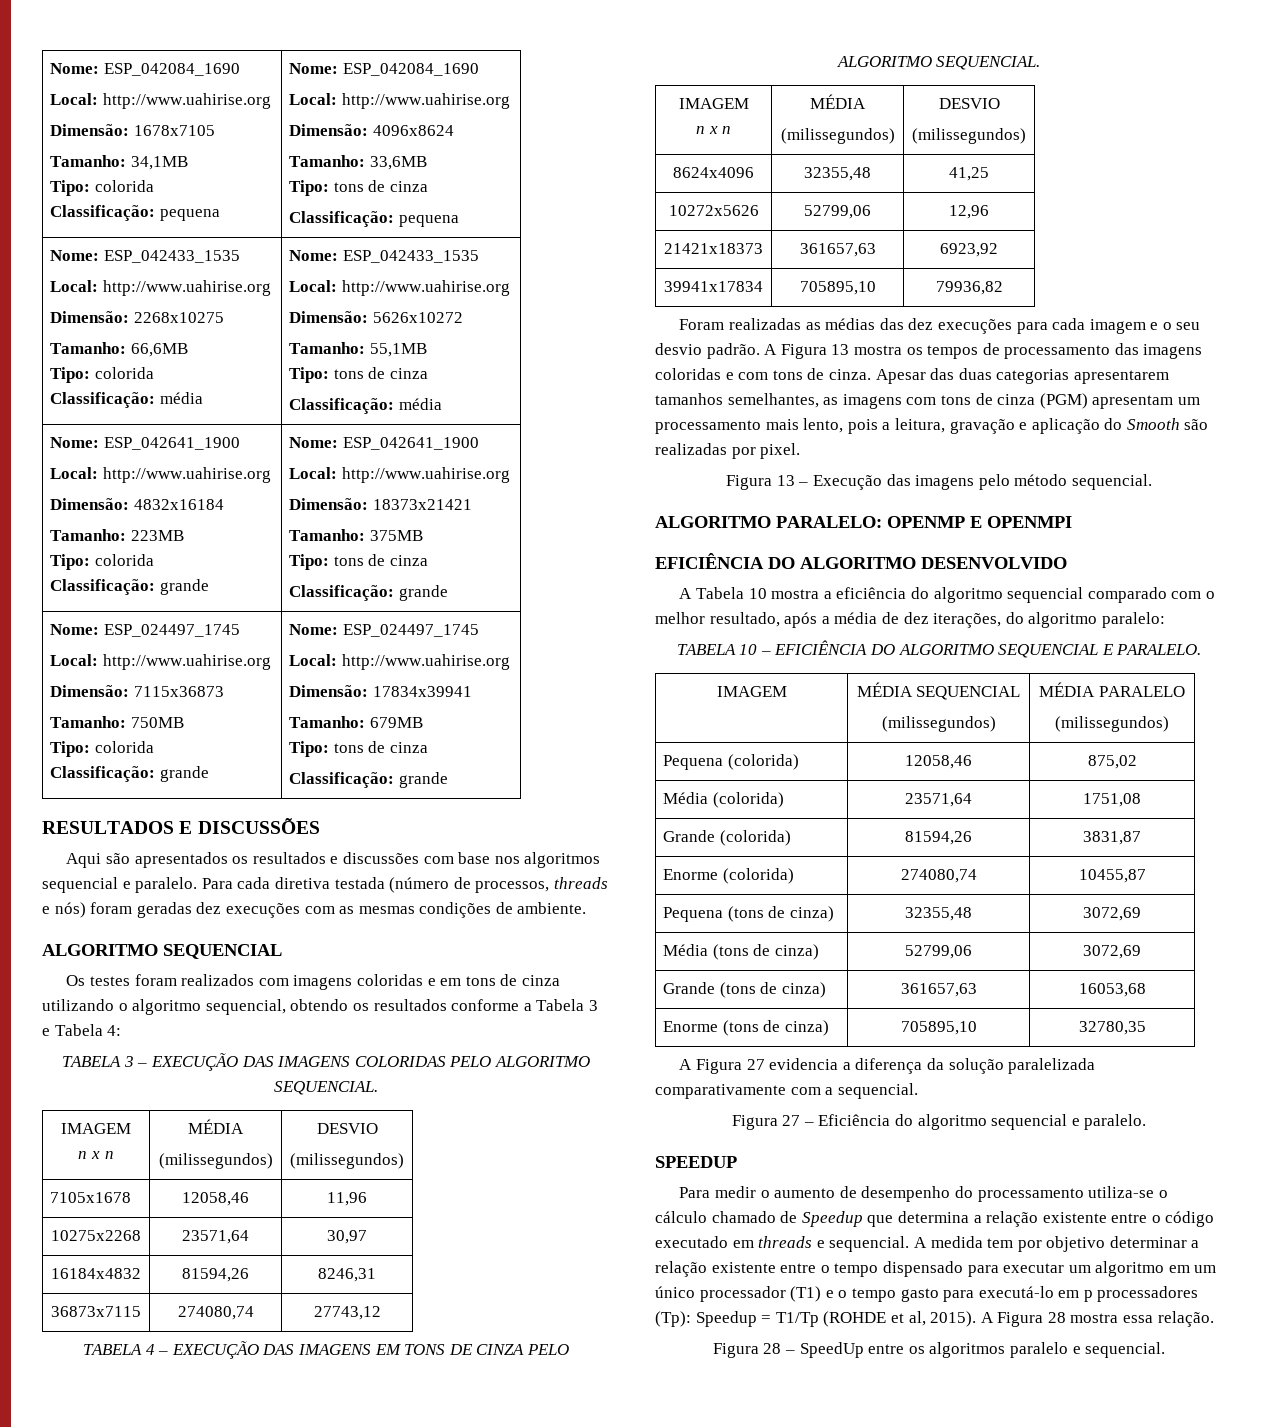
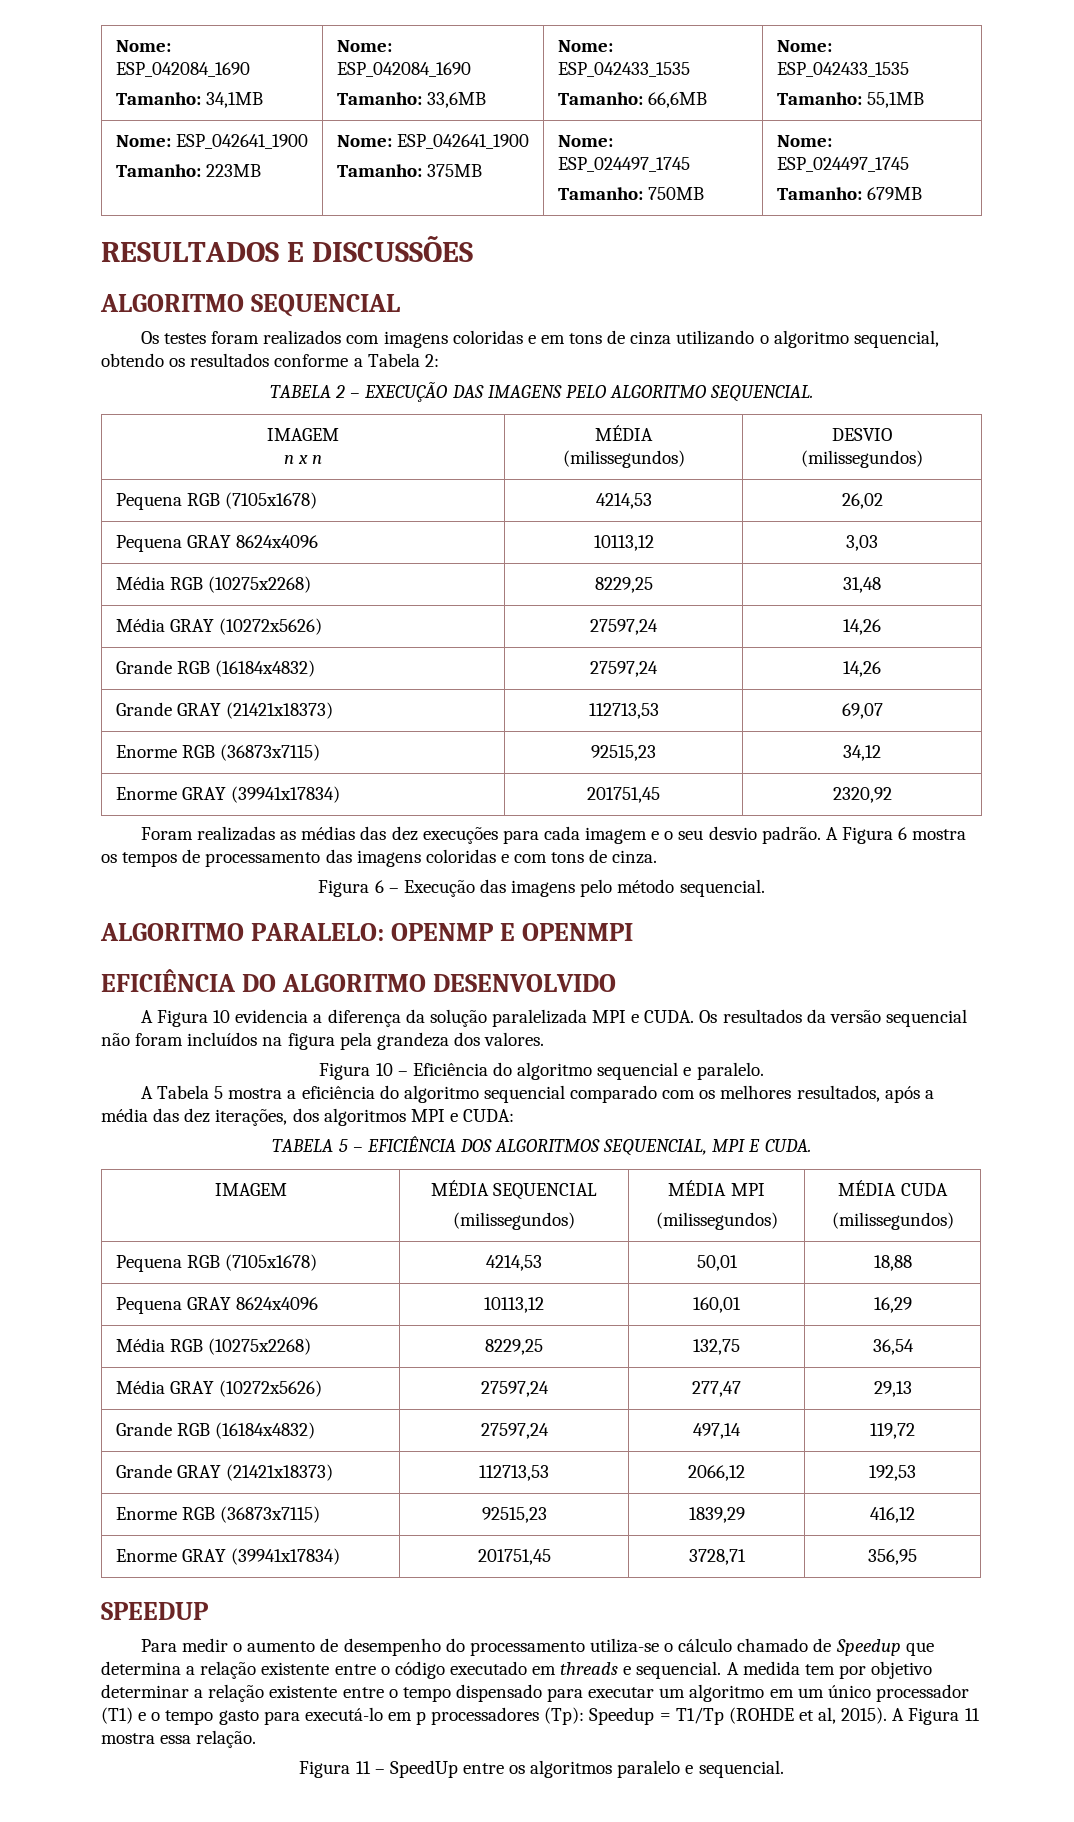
[50,63,240,76] [50,93,271,109] [50,124,215,136] [50,155,188,170] [50,180,154,196] [50,205,220,221] [289,63,479,76] [289,93,510,109] [289,124,454,136] [289,155,427,170] [289,180,429,196] [289,211,459,227] [50,250,240,263] [50,280,271,296] [50,311,224,323] [50,342,188,357] [50,367,154,383] [50,392,203,408] [289,250,479,263] [289,280,510,296] [289,311,463,323] [289,342,427,357] [289,367,429,383] [289,398,442,414] [50,437,240,450] [50,467,271,483] [50,498,224,510] [50,529,184,541] [50,554,154,570] [50,579,209,595] [289,437,479,450] [289,467,510,483] [289,498,472,510] [289,529,423,541] [289,554,429,570] [289,585,448,601] [50,624,240,637] [50,654,271,670] [50,685,224,697] [50,716,184,728] [50,741,154,757] [50,766,209,782] [289,624,479,637] [289,654,510,670] [289,685,472,697] [289,716,423,728] [289,741,429,757] [289,772,448,788] [42,818,320,834] [66,852,601,868] [42,877,608,893] [42,902,587,918] Nome: ESP_042084_1690 // Local: http://www.uahirise.org // Dimensão: 1678x7105 // Tamanho: 34,1MB // Tipo: colorida // Classificação: pequena | Nome: ESP_042084_1690 // Local: http://www.uahirise.org // Dimensão: 4096x8624 // Tamanho: 33,6MB // Tipo: tons de cinza // Classificação: pequena // Nome: ESP_042433_1535 // Local: http://www.uahirise.org // Dimensão: 2268x10275 // Tamanho: 66,6MB // Tipo: colorida // Classificação: média | Nome: ESP_042433_1535 // Local: http://www.uahirise.org // Dimensão: 5626x10272 // Tamanho: 55,1MB // Tipo: tons de cinza // Classificação: média // Nome: ESP_042641_1900 // Local: http://www.uahirise.org // Dimensão: 4832x16184 // Tamanho: 223MB // Tipo: colorida // Classificação: grande | Nome: ESP_042641_1900 // Local: http://www.uahirise.org // Dimensão: 18373x21421 // Tamanho: 375MB // Tipo: tons de cinza // Classificação: grande // Nome: ESP_024497_1745 // Local: http://www.uahirise.org // Dimensão: 7115x36873 // Tamanho: 750MB // Tipo: colorida // Classificação: grande | Nome: ESP_024497_1745 // Local: http://www.uahirise.org // Dimensão: 17834x39941 // Tamanho: 679MB // Tipo: tons de cinza // Classificação: grande // RESULTADOS E DISCUSSÕES // Aqui são apresentados os resultados e discussões com base nos algoritmos sequencial e paralelo. Para cada diretiva testada (número de processos, threads e nós) foram geradas dez execuções com as mesmas condições de ambiente. -> [115,40,171,52] [115,62,250,77] [115,92,263,108] [336,40,392,52] [336,62,471,77] [336,92,486,108] [557,40,613,52] [557,62,690,77] [557,92,707,108] [776,40,832,52] [776,62,909,77] [776,92,924,108] [115,134,308,149] [115,164,261,177] [336,134,529,149] [336,164,482,177] [557,135,613,147] [557,157,690,172] [557,187,704,200] [776,135,832,147] [776,157,909,172] [776,187,922,200] [101,236,473,262] Nome: ESP_042084_1690 // Tamanho: 34,1MB | Nome: ESP_042084_1690 // Tamanho: 33,6MB | Nome: ESP_042433_1535 // Tamanho: 66,6MB | Nome: ESP_042433_1535 // Tamanho: 55,1MB // Nome: ESP_042641_1900 // Tamanho: 223MB | Nome: ESP_042641_1900 // Tamanho: 375MB | Nome: ESP_024497_1745 // Tamanho: 750MB | Nome: ESP_024497_1745 // Tamanho: 679MB // RESULTADOS E DISCUSSÕES
[588,1000,598,1011] [42,1024,122,1036] [62,1053,446,1071] 3 e Tabela 4: // TABELA 3 – EXECUÇÃO DAS IMAGENS COLORIDAS -> [424,354,439,367] [269,381,562,402] 2: // TABELA 2 – EXECUÇÃO DAS IMAGENS
[50,1192,132,1203] [182,1192,249,1206] [327,1192,367,1206] [51,1230,141,1241] [182,1230,249,1244] [327,1230,367,1244] [51,1268,141,1279] [182,1268,249,1282] [318,1268,376,1282] [51,1306,141,1317] [177,1306,254,1320] [313,1306,381,1320] [83,1341,569,1359] [836,56,1041,70] [678,98,749,109] [695,126,732,134] [810,94,866,109] [780,128,895,144] [938,98,1000,109] [912,128,1026,144] [673,167,754,178] [804,167,871,181] [949,167,989,181] [668,205,759,216] [804,205,871,219] [949,205,989,219] [664,243,763,254] [799,243,876,257] [940,243,998,257] [664,281,763,292] [799,281,876,295] [935,281,1003,295] 7105x1678 | 12058,46 | 11,96 // 10275x2268 | 23571,64 | 30,97 // 16184x4832 | 81594,26 | 8246,31 // 36873x7115 | 274080,74 | 27743,12 // TABELA 4 – EXECUÇÃO DAS IMAGENS EM TONS DE CINZA PELO ALGORITMO SEQUENCIAL. // IMAGEM // n x n | MÉDIA // (milissegundos) | DESVIO // (milissegundos) // 8624x4096 | 32355,48 | 41,25 // 10272x5626 | 52799,06 | 12,96 // 21421x18373 | 361657,63 | 6923,92 // 39941x17834 | 705895,10 | 79936,82 -> [115,492,317,510] [595,493,652,509] [841,493,883,509] [115,535,318,552] [593,535,654,551] [846,535,878,551] [115,576,311,593] [594,577,653,593] [843,577,881,593] [115,618,322,635] [590,619,658,635] [843,619,881,635] [115,660,315,677] [590,661,658,677] [843,661,881,677] [115,702,333,719] [588,703,659,719] [841,703,883,719] [115,744,320,761] [591,745,656,761] [843,745,881,761] [115,786,340,803] [587,787,660,803] [832,787,892,803] Pequena RGB (7105x1678) | 4214,53 | 26,02 // Pequena GRAY 8624x4096 | 10113,12 | 3,03 // Média RGB (10275x2268) | 8229,25 | 31,48 // Média GRAY (10272x5626) | 27597,24 | 14,26 // Grande RGB (16184x4832) | 27597,24 | 14,26 // Grande GRAY (21421x18373) | 112713,53 | 69,07 // Enorme RGB (36873x7115) | 92515,23 | 34,12 // Enorme GRAY (39941x17834) | 201751,45 | 2320,92
[831,344,850,355] 13 -> [898,827,908,840] 6
[875,368,1169,384] [655,393,1200,409] [655,418,1209,434] [655,443,801,459] [726,475,795,490] Apesar das duas categorias apresentarem tamanhos semelhantes, as imagens com tons de cinza (PGM) apresentam um processamento mais lento, pois a leitura, gravação e aplicação do Smooth são realizadas por pixel. // Figura 13 -> [318,880,384,897] // Figura 6
(1067, 563) none -> [140,1009,967,1027] [101,1032,545,1050] [319,1062,764,1080] // A Figura 10 evidencia a diferença da solução paralelizada MPI e CUDA. Os resultados da versão sequencial não foram incluídos na figura pela grandeza dos valores. // Figura 10 – Eficiência do algoritmo sequencial e paralelo.
[748,588,767,599] 10 -> [214,1086,224,1099] 5
[1205,591,1215,599] [655,612,780,627] o melhor resultado, -> [699,1085,880,1102] os melhores resultados,
[881,612,899,624] de -> [153,1108,180,1122] das
[1005,612,1165,628] [676,644,758,655] do algoritmo paralelo: // TABELA 10 -> [292,1108,515,1126] [272,1139,348,1152] dos algoritmos MPI e CUDA: // TABELA 5
[870,644,1202,658] DO ALGORITMO SEQUENCIAL E PARALELO. -> [459,1139,811,1156] DOS ALGORITMOS SEQUENCIAL, MPI E CUDA.
[1098,686,1185,697] [1055,716,1169,732] [663,754,799,770] [905,755,972,769] [1087,755,1137,769] [663,792,784,808] [905,793,972,807] [1083,793,1141,807] [663,830,791,846] [905,831,972,845] [1083,831,1141,845] [663,868,794,884] [900,869,977,883] [1078,869,1146,883] [663,906,835,922] [905,907,972,921] [1083,907,1141,921] [663,944,820,960] [905,945,972,959] [1083,945,1141,959] [663,982,827,998] [900,983,977,997] [1078,983,1146,997] [663,1020,830,1036] [900,1021,977,1035] [1078,1021,1146,1035] [679,1058,1096,1074] [655,1083,918,1099] [731,1114,1147,1130] PARALELO // (milissegundos) // Pequena (colorida) | 12058,46 | 875,02 // Média (colorida) | 23571,64 | 1751,08 // Grande (colorida) | 81594,26 | 3831,87 // Enorme (colorida) | 274080,74 | 10455,87 // Pequena (tons de cinza) | 32355,48 | 3072,69 // Média (tons de cinza) | 52799,06 | 3072,69 // Grande (tons de cinza) | 361657,63 | 16053,68 // Enorme (tons de cinza) | 705895,10 | 32780,35 // A Figura 27 evidencia a diferença da solução paralelizada comparativamente com a sequencial. // Figura 27 – Eficiência do algoritmo sequencial e paralelo. -> [730,1183,765,1196] [655,1212,778,1230] [838,1180,948,1196] [831,1212,954,1230] [115,1254,317,1272] [486,1255,542,1271] [696,1255,738,1271] [873,1255,912,1271] [115,1297,318,1314] [484,1297,544,1313] [693,1297,741,1313] [873,1297,912,1313] [115,1338,311,1355] [485,1339,543,1355] [693,1339,740,1355] [872,1339,914,1355] [115,1380,322,1397] [480,1381,549,1397] [692,1381,741,1397] [873,1381,912,1397] [115,1422,315,1439] [480,1423,549,1439] [693,1423,741,1439] [870,1423,915,1439] [115,1464,333,1481] [479,1465,549,1481] [688,1465,745,1481] [869,1465,916,1481] [115,1506,320,1523] [481,1507,547,1523] [688,1507,745,1523] [870,1507,915,1523] [115,1548,340,1565] [477,1549,551,1565] [688,1549,746,1565] [868,1549,917,1565] MPI // (milissegundos) | MÉDIA CUDA // (milissegundos) // Pequena RGB (7105x1678) | 4214,53 | 50,01 | 18,88 // Pequena GRAY 8624x4096 | 10113,12 | 160,01 | 16,29 // Média RGB (10275x2268) | 8229,25 | 132,75 | 36,54 // Média GRAY (10272x5626) | 27597,24 | 277,47 | 29,13 // Grande RGB (16184x4832) | 27597,24 | 497,14 | 119,72 // Grande GRAY (21421x18373) | 112713,53 | 2066,12 | 192,53 // Enorme RGB (36873x7115) | 92515,23 | 1839,29 | 416,12 // Enorme GRAY (39941x17834) | 201751,45 | 3728,71 | 356,95
[1047,1312,1066,1323] 28 -> [964,1708,980,1721] 11
[763,1343,782,1354] 28 -> [355,1761,371,1774] 11

